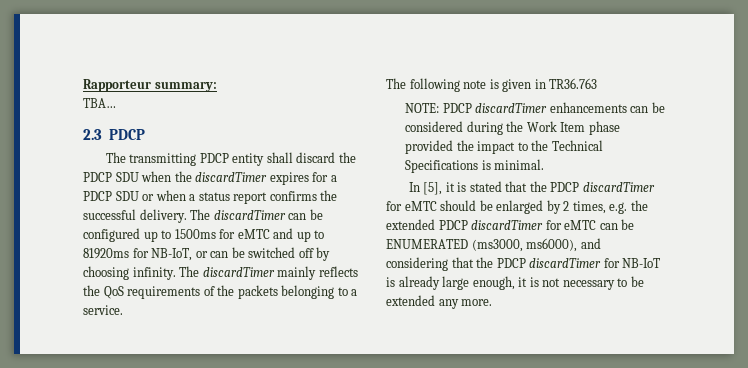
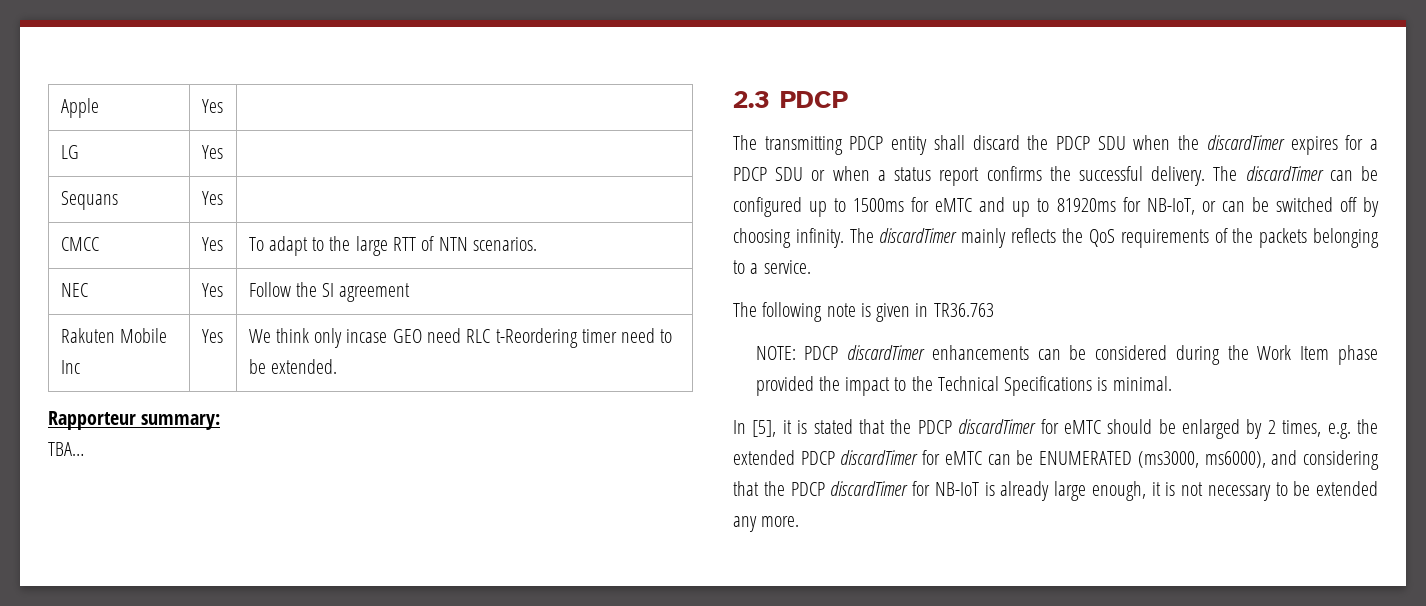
(83, 85) none -> [60,98,99,118] [201,99,223,113] [60,145,79,159] [201,145,223,159] [60,191,118,210] [201,191,223,205] [60,237,99,251] [201,237,223,251] [248,236,537,256] [60,283,88,297] [201,283,223,297] [248,282,411,302] [60,328,167,343] [60,360,80,374] [201,329,223,343] [248,328,673,348] [248,359,337,374] Apple | Yes | // LG | Yes | // Sequans | Yes | // CMCC | Yes | To adapt to the large RTT of NTN scenarios. // NEC | Yes | Follow the SI agreement // Rakuten Mobile Inc | Yes | We think only incase GEO need RLC t-Reordering timer need to be extended. //

